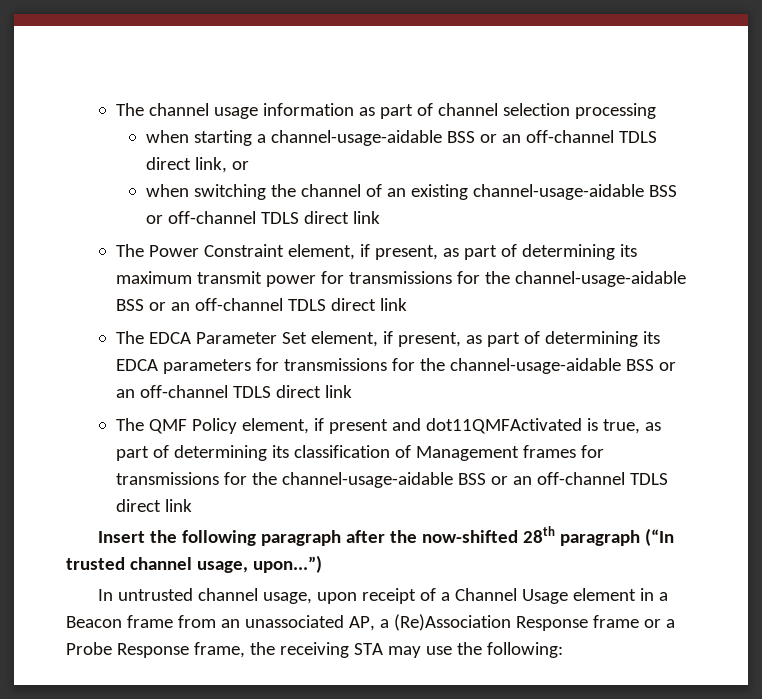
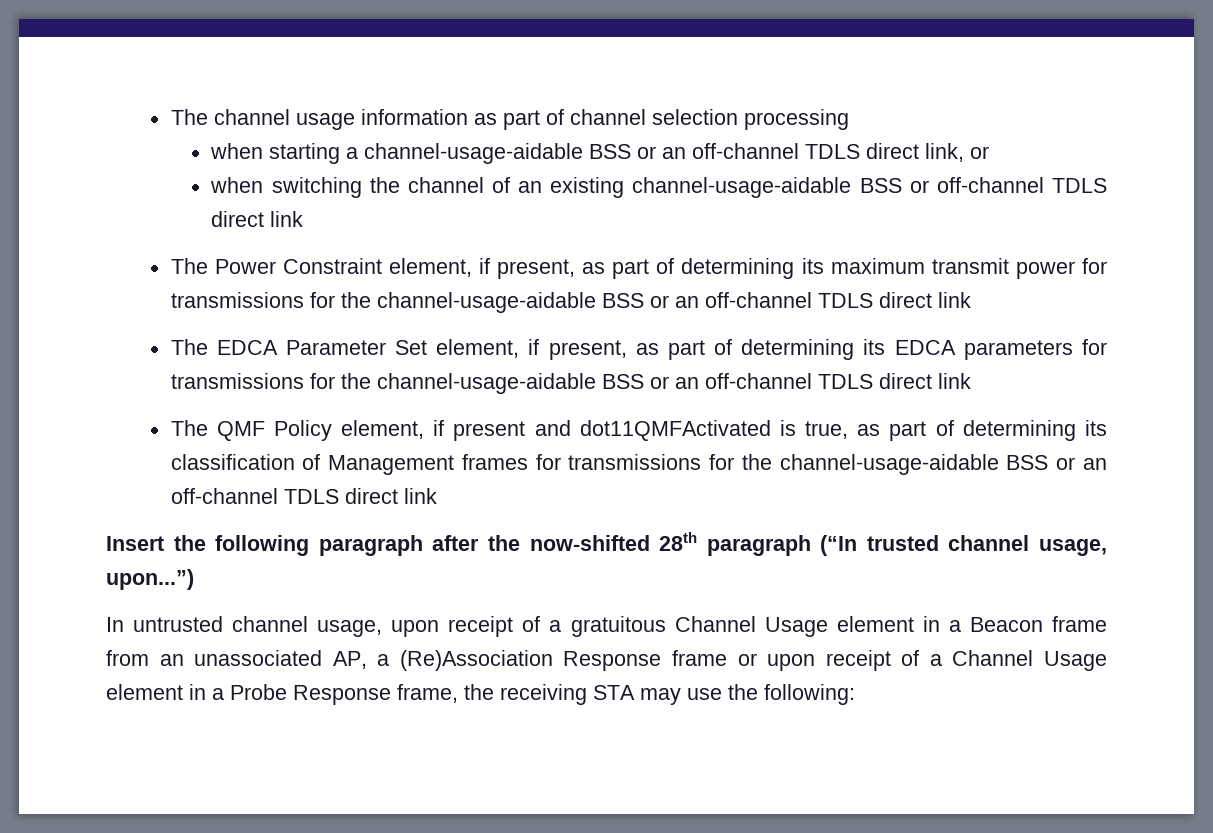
(450, 596) none -> [570,616,666,637] gratuitous
(661, 623) none -> [767,650,1107,671] [106,684,206,700] upon receipt of a Channel Usage element in

